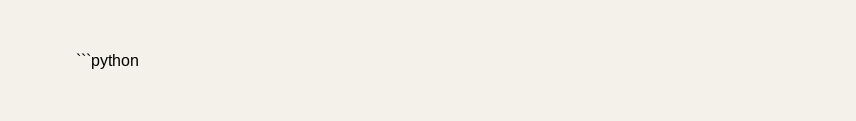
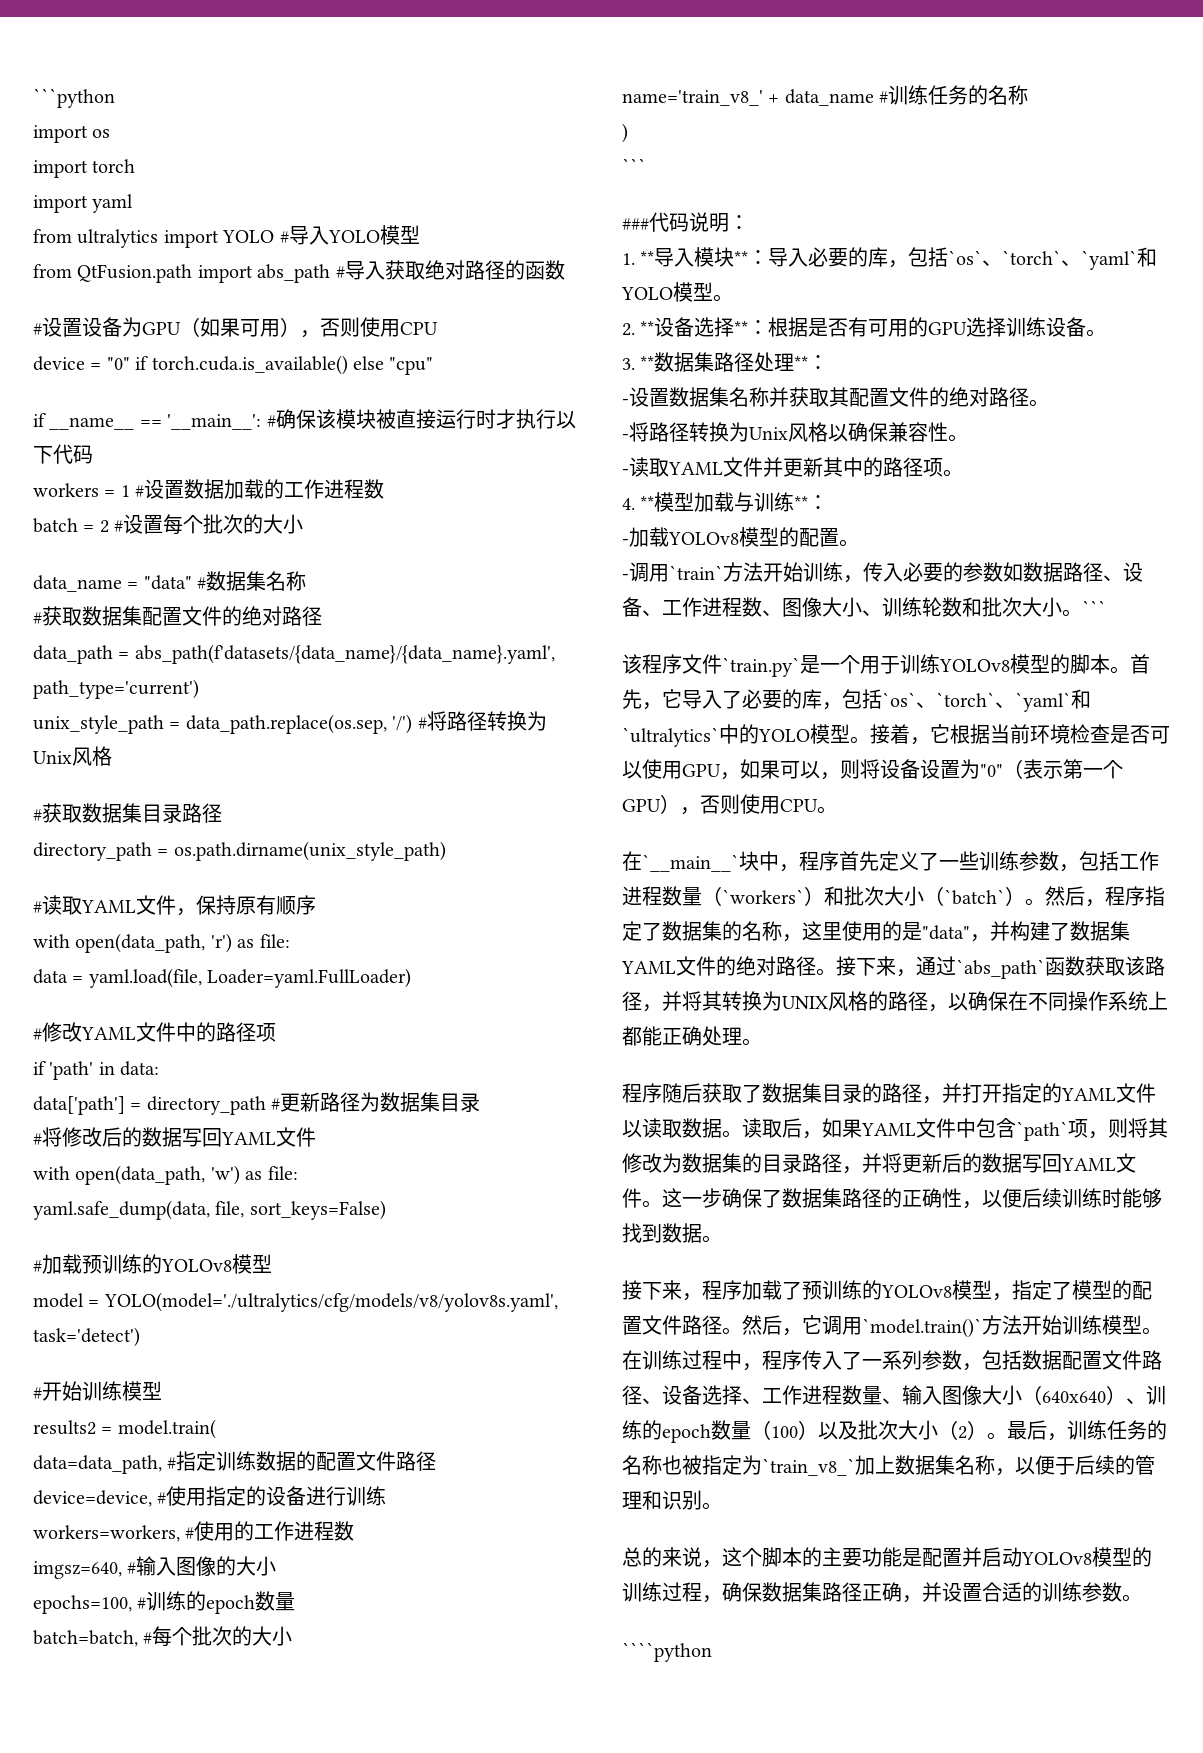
(139, 61) none -> [33,125,111,143] [33,159,136,178] [33,194,134,213] [33,225,420,248] [33,260,565,283] [33,317,438,338] [33,355,434,375] [33,409,576,430] [33,444,93,464] [33,479,385,499] [33,514,304,535] [33,571,307,592] [33,606,322,626] [33,644,555,664] [33,679,199,699] [33,711,547,734] [33,746,112,766] [33,803,222,823] [33,841,446,861] [33,895,316,916] [33,933,290,953] [33,968,412,988] [33,1022,276,1042] [33,1061,160,1080] [33,1092,481,1115] [33,1127,316,1147] [33,1165,298,1185] [33,1200,386,1220] [33,1254,272,1274] [33,1292,558,1312] [33,1327,140,1347] [33,1381,162,1401] [33,1419,216,1439] [33,1451,437,1474] [33,1486,387,1507] [33,1521,355,1542] [33,1556,277,1579] [33,1591,296,1614] [33,1626,293,1647] [622,85,1029,106] [622,123,628,143] [622,158,646,173] [622,212,749,232] [622,247,1158,270] [621,282,733,302] [622,317,1107,337] [622,352,829,372] [622,387,1049,407] [622,422,968,442] [622,457,963,477] [622,492,829,512] [622,527,859,547] [622,562,1143,583] [622,597,1106,617] [622,654,1150,677] [622,689,1091,712] [622,724,1170,747] [622,759,1123,780] [622,794,837,815] [622,851,1159,872] [622,886,1165,907] [622,921,1130,942] [621,956,1165,979] [622,991,1168,1012] [622,1026,762,1046] [622,1083,1156,1104] [622,1118,1168,1141] [622,1153,1136,1174] [622,1188,1162,1209] [622,1223,722,1243] [622,1280,1152,1301] [622,1315,1162,1338] [622,1350,1162,1371] [622,1385,1166,1405] [622,1420,1167,1443] [622,1455,1155,1476] [622,1490,722,1510] [622,1547,1152,1568] [622,1582,1142,1603] [622,1642,712,1662] // import os // import torch // import yaml // from ultralytics import YOLO #导入YOLO模型 // from QtFusion.path import abs_path #导入获取绝对路径的函数 // #设置设备为GPU（如果可用），否则使用CPU // device = "0" if torch.cuda.is_available() else "cpu" // if __name__ == '__main__': #确保该模块被直接运行时才执行以下代码 // workers = 1 #设置数据加载的工作进程数 // batch = 2 #设置每个批次的大小 // data_name = "data" #数据集名称 // #获取数据集配置文件的绝对路径 // data_path = abs_path(f'datasets/{data_name}/{data_name}.yaml', path_type='current') // unix_style_path = data_path.replace(os.sep, '/') #将路径转换为Unix风格 // #获取数据集目录路径 // directory_path = os.path.dirname(unix_style_path) // #读取YAML文件，保持原有顺序 // with open(data_path, 'r') as file: // data = yaml.load(file, Loader=yaml.FullLoader) // #修改YAML文件中的路径项 // if 'path' in data: // data['path'] = directory_path #更新路径为数据集目录 // #将修改后的数据写回YAML文件 // with open(data_path, 'w') as file: // yaml.safe_dump(data, file, sort_keys=False) // #加载预训练的YOLOv8模型 // model = YOLO(model='./ultralytics/cfg/models/v8/yolov8s.yaml', task='detect') // #开始训练模型 // results2 = model.train( // data=data_path, #指定训练数据的配置文件路径 // device=device, #使用指定的设备进行训练 // workers=workers, #使用的工作进程数 // imgsz=640, #输入图像的大小 // epochs=100, #训练的epoch数量 // batch=batch, #每个批次的大小 // name='train_v8_' + data_name #训练任务的名称 // ) // ``` // ###代码说明： // 1. **导入模块**：导入必要的库，包括`os`、`torch`、`yaml`和YOLO模型。 // 2. **设备选择**：根据是否有可用的GPU选择训练设备。 // 3. **数据集路径处理**： // -设置数据集名称并获取其配置文件的绝对路径。 // -将路径转换为Unix风格以确保兼容性。 // -读取YAML文件并更新其中的路径项。 // 4. **模型加载与训练**： // -加载YOLOv8模型的配置。 // -调用`train`方法开始训练，传入必要的参数如数据路径、设备、工作进程数、图像大小、训练轮数和批次大小。``` // 该程序文件`train.py`是一个用于训练YOLOv8模型的脚本。首先，它导入了必要的库，包括`os`、`torch`、`yaml`和`ultralytics`中的YOLO模型。接着，它根据当前环境检查是否可以使用GPU，如果可以，则将设备设置为"0"（表示第一个GPU），否则使用CPU。 // 在`__main__`块中，程序首先定义了一些训练参数，包括工作进程数量（`workers`）和批次大小（`batch`）。然后，程序指定了数据集的名称，这里使用的是"data"，并构建了数据集YAML文件的绝对路径。接下来，通过`abs_path`函数获取该路径，并将其转换为UNIX风格的路径，以确保在不同操作系统上都能正确处理。 // 程序随后获取了数据集目录的路径，并打开指定的YAML文件以读取数据。读取后，如果YAML文件中包含`path`项，则将其修改为数据集的目录路径，并将更新后的数据写回YAML文件。这一步确保了数据集路径的正确性，以便后续训练时能够找到数据。 // 接下来，程序加载了预训练的YOLOv8模型，指定了模型的配置文件路径。然后，它调用`model.train()`方法开始训练模型。在训练过程中，程序传入了一系列参数，包括数据配置文件路径、设备选择、工作进程数量、输入图像大小（640x640）、训练的epoch数量（100）以及批次大小（2）。最后，训练任务的名称也被指定为`train_v8_`加上数据集名称，以便于后续的管理和识别。 // 总的来说，这个脚本的主要功能是配置并启动YOLOv8模型的训练过程，确保数据集路径正确，并设置合适的训练参数。 // ````python

